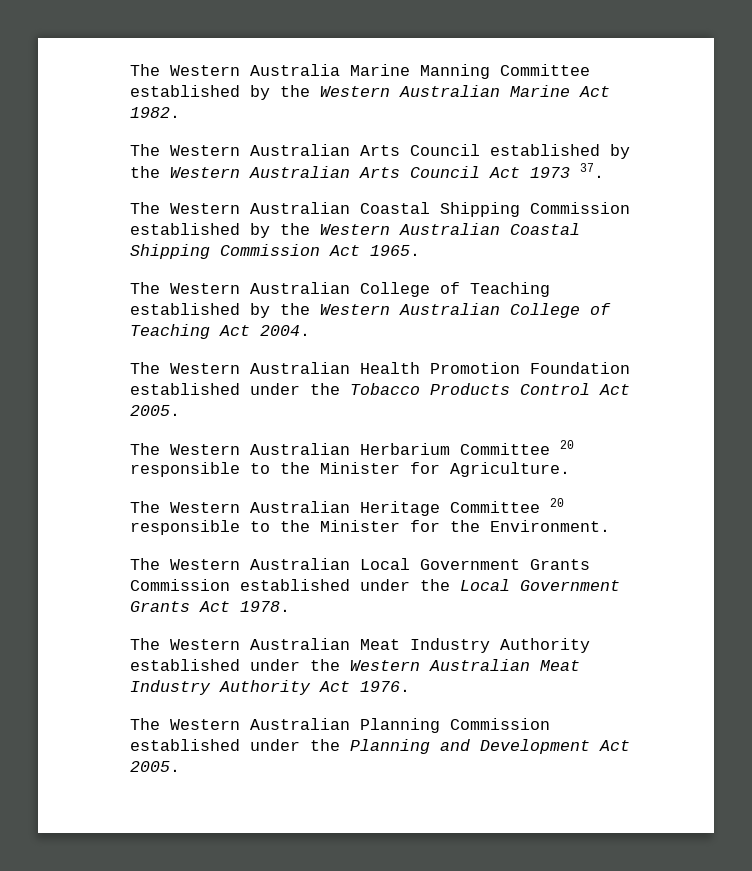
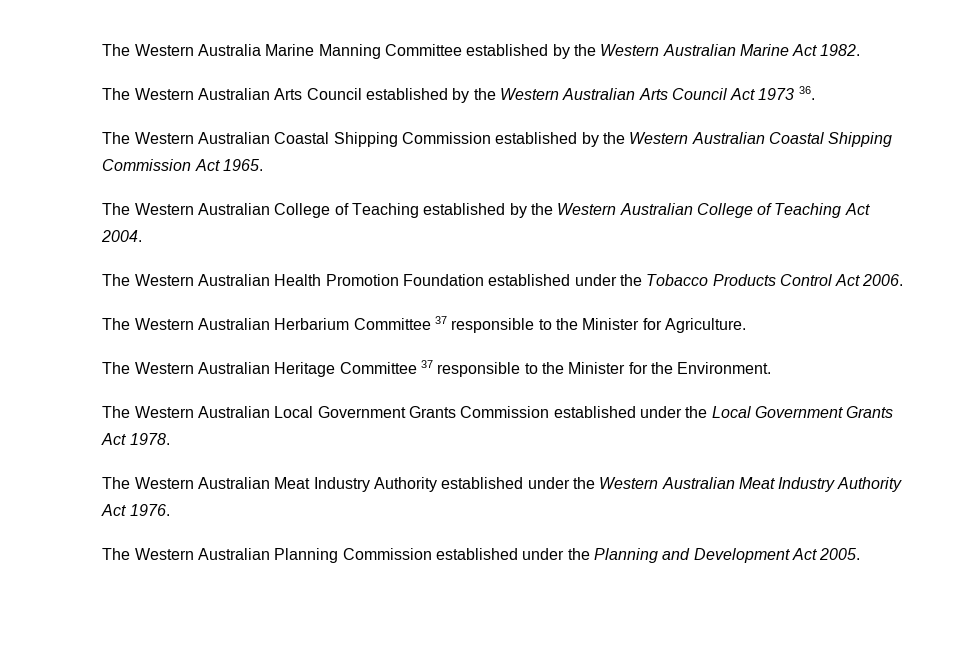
[579,163,604,178] 37. -> [798,86,815,100] 36.
[129,405,180,416] 2005. -> [862,274,904,286] 2006.
[559,440,574,449] 20 -> [434,316,447,324] 37
[549,498,564,507] 20 -> [420,360,433,368] 37

